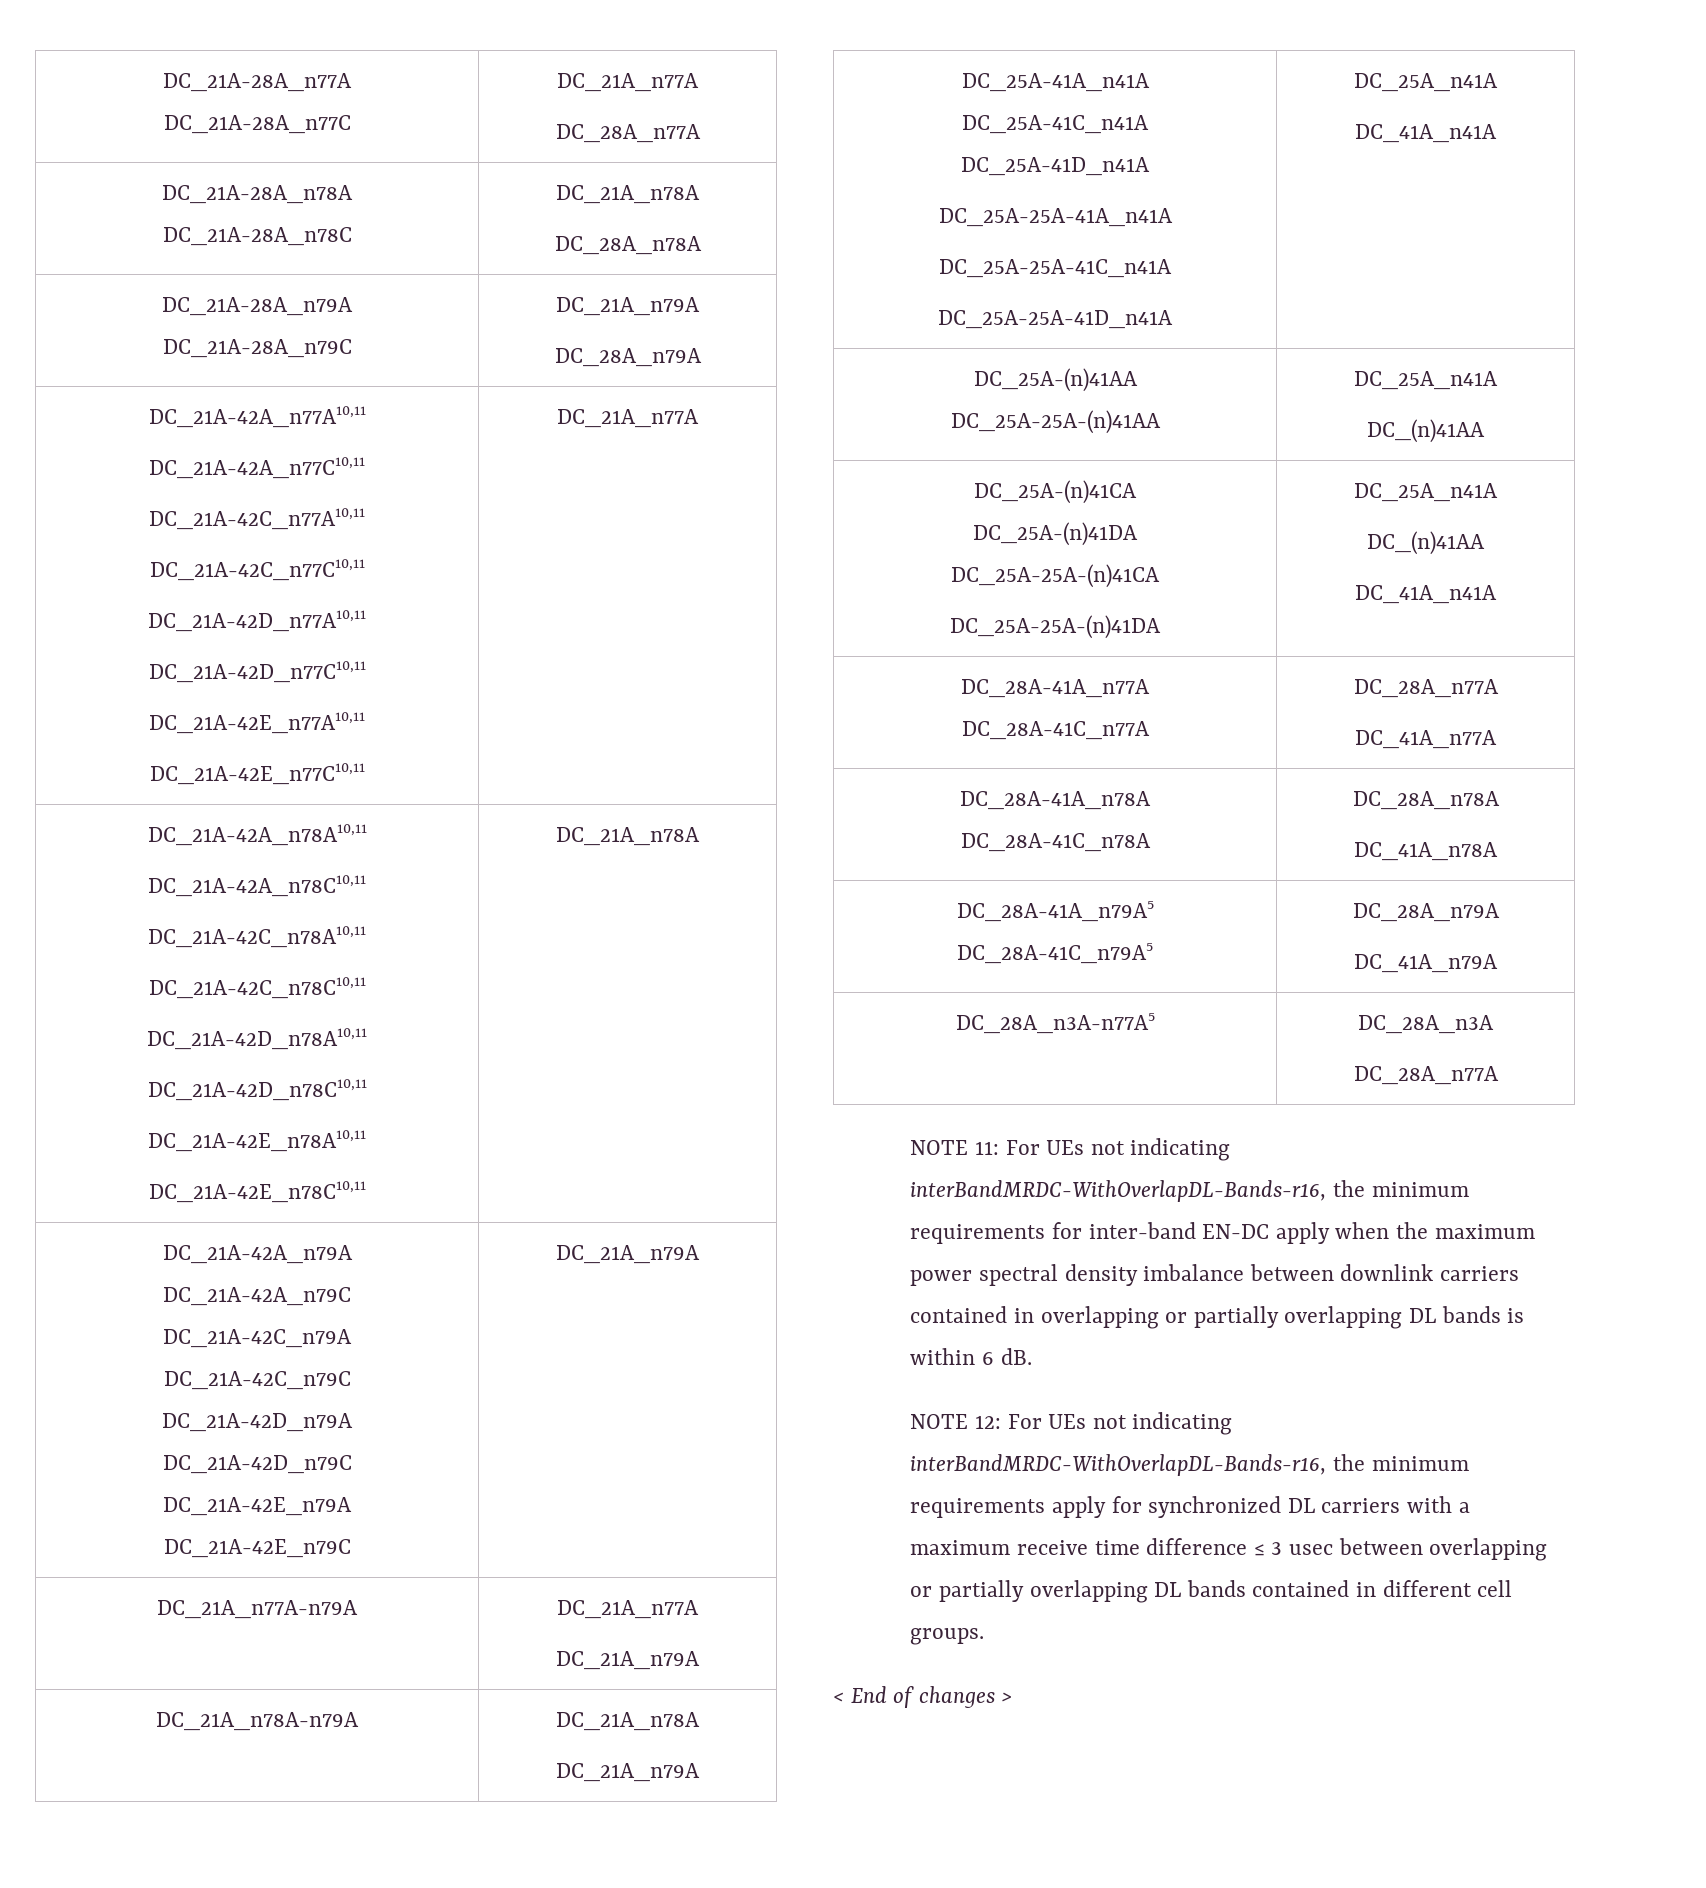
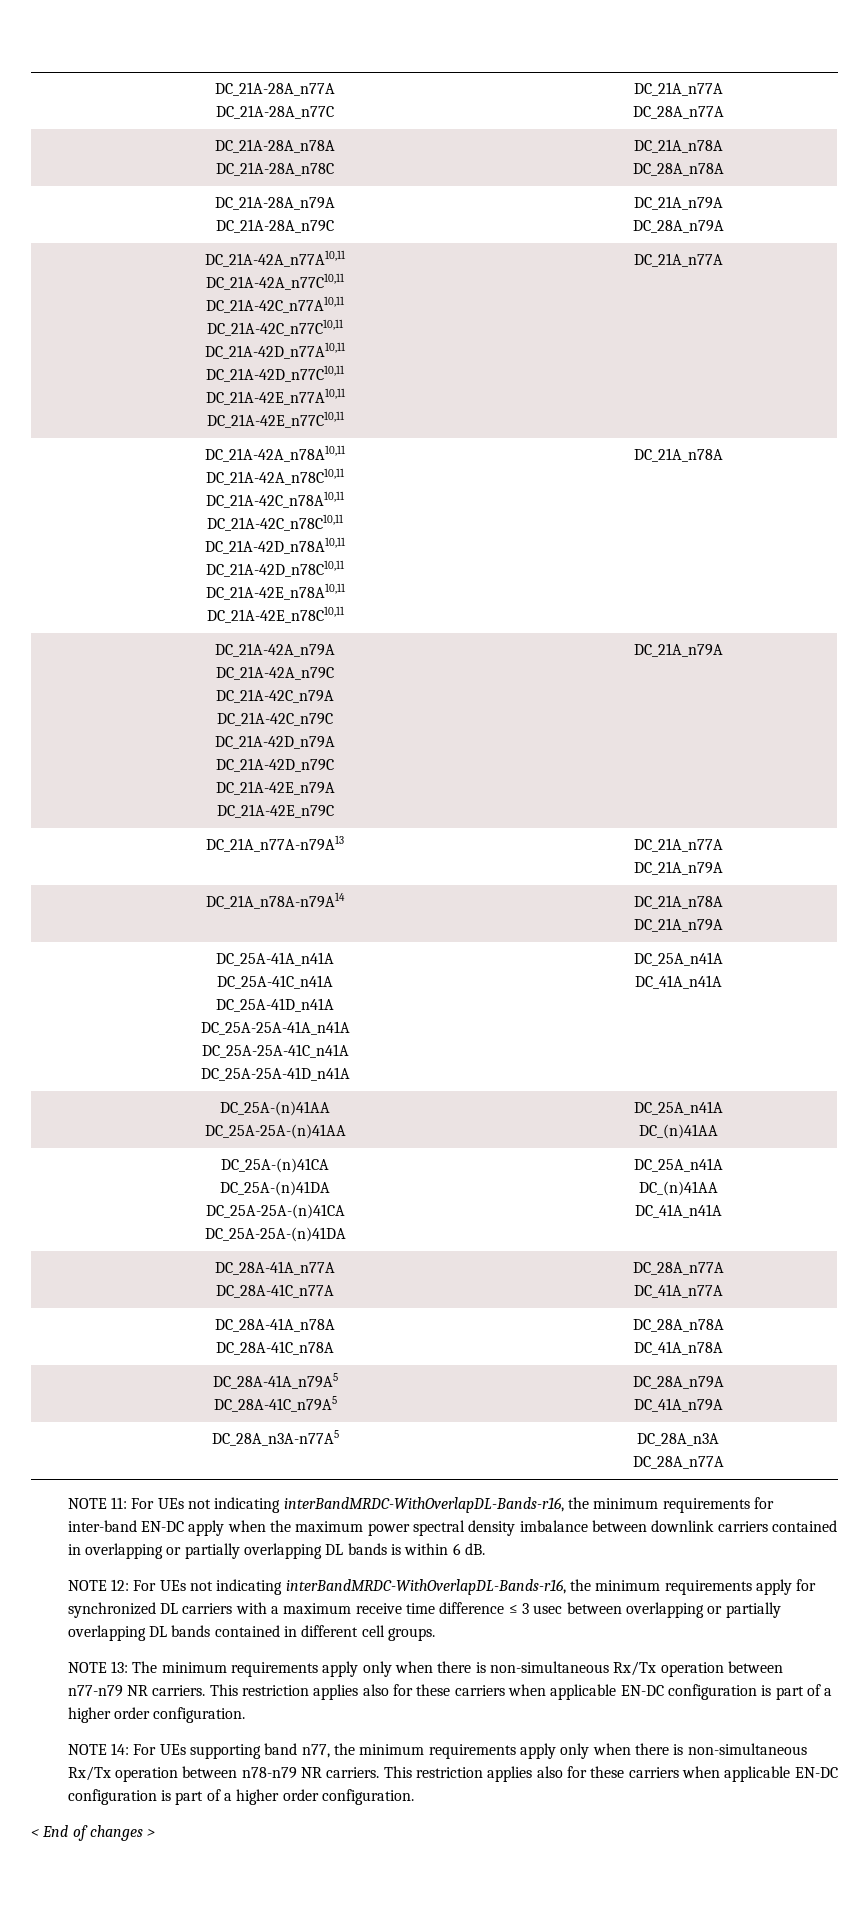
[157,1600,358,1619] DC_21A_n77A-n79A -> [206,835,344,852] DC_21A_n77A-n79A13
[156,1712,359,1731] DC_21A_n78A-n79A -> [206,892,345,909] DC_21A_n78A-n79A14
(985, 1636) none -> [67,1661,783,1677] [67,1684,833,1700] [67,1707,246,1723] [67,1743,807,1759] [67,1766,838,1782] [67,1789,415,1805] // NOTE 13: The minimum requirements apply only when there is non-simultaneous Rx/Tx operation between n77-n79 NR carriers. This restriction applies also for these carriers when applicable EN-DC configuration is part of a higher order configuration. // NOTE 14: For UEs supporting band n77, the minimum requirements apply only when there is non-simultaneous Rx/Tx operation between n78-n79 NR carriers. This restriction applies also for these carriers when applicable EN-DC configuration is part of a higher order configuration.

